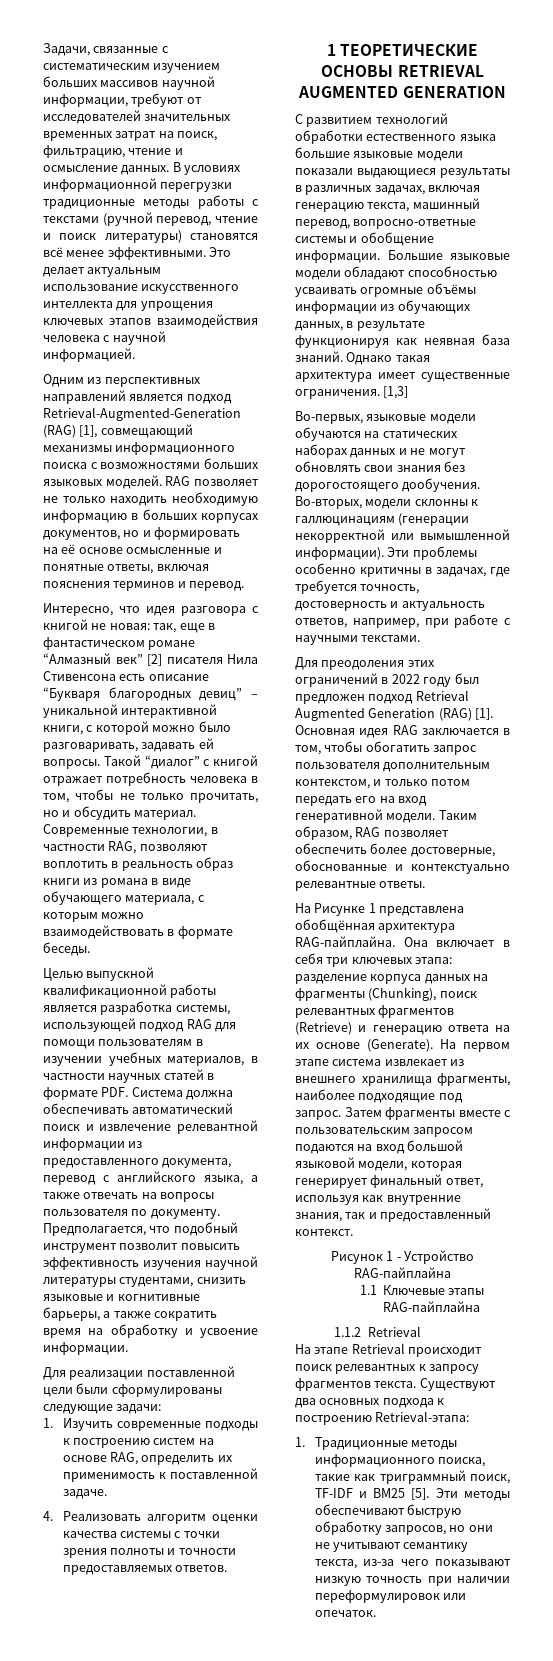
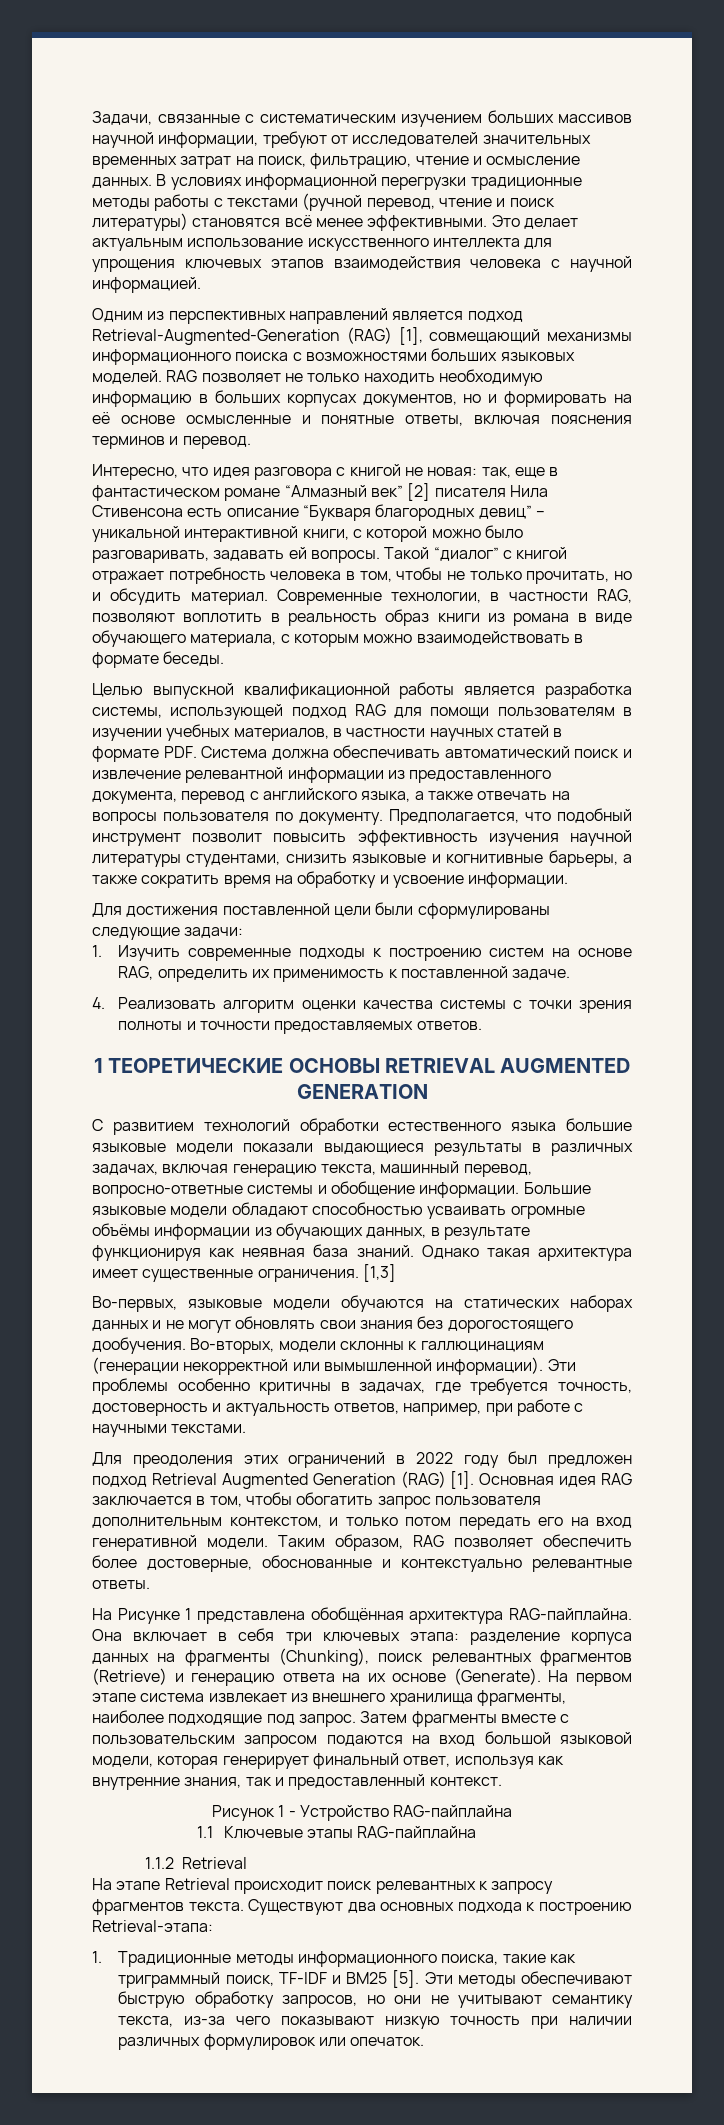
[69,1370,144,1380] реализации -> [126,906,219,917] достижения
[314,1590,440,1603] переформулировок -> [118,2034,316,2050] различных формулировок

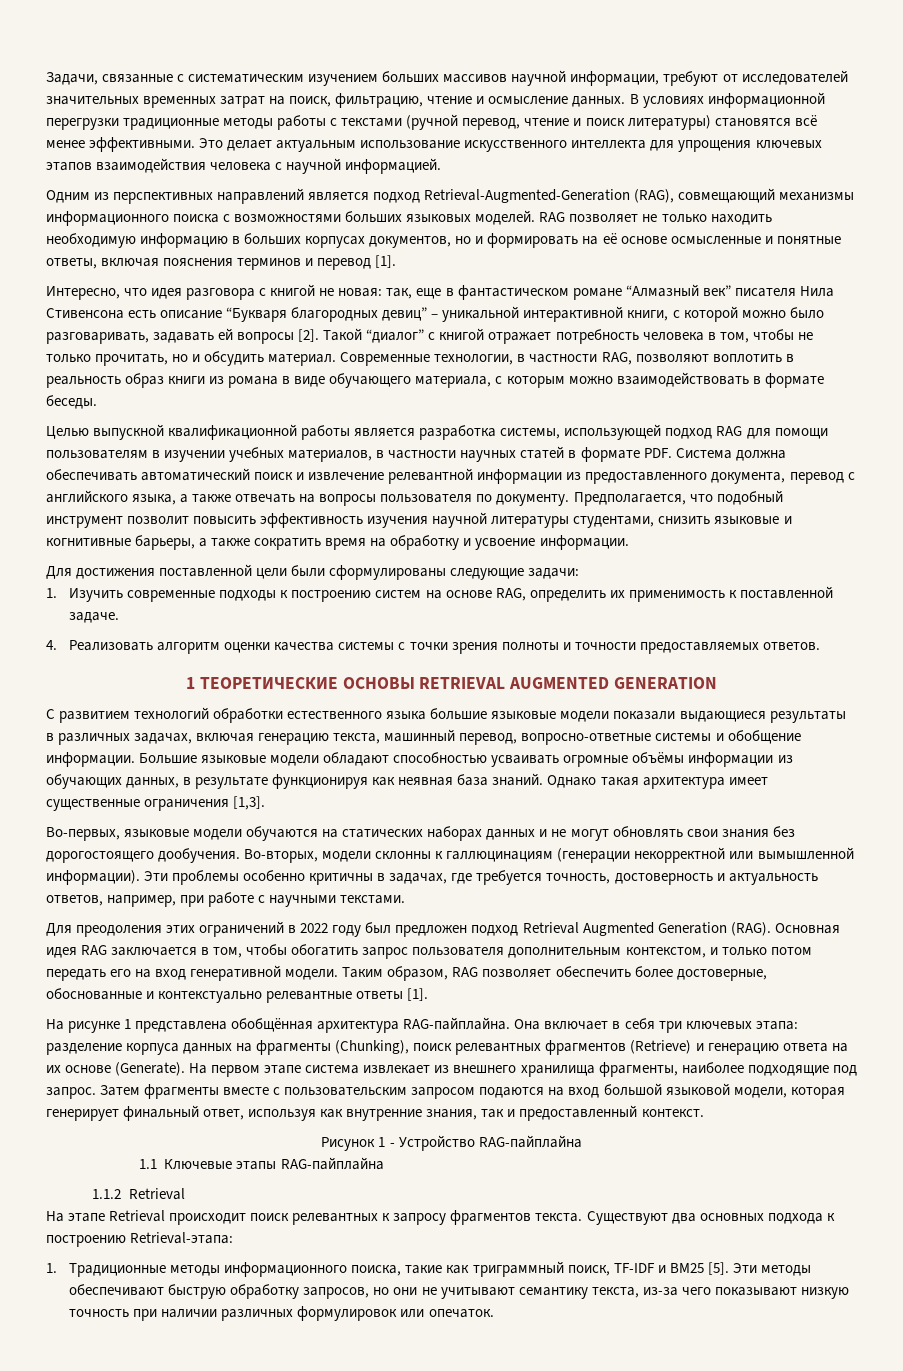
[346,327,423,345] (RAG) [1], -> [634,189,675,203] (RAG),
[182,436,251,449] перевод. -> [317,255,397,270] перевод [1].
[407,483,431,501] [2] -> (731, 290) none
[310,550,380,563] вопросы. -> [237,329,320,344] вопросы [2].
[257,1264,396,1282] ограничения. [1,3] -> [144,796,266,811] ограничения [1,3].
[400,1471,475,1489] (RAG) [1]. -> [730,922,771,936] (RAG).
[92,1580,150,1589] [92,1608,180,1624] ответы. // На Рисунке -> [356,988,429,1001] [46,1019,121,1033] ответы [1]. // На рисунке

